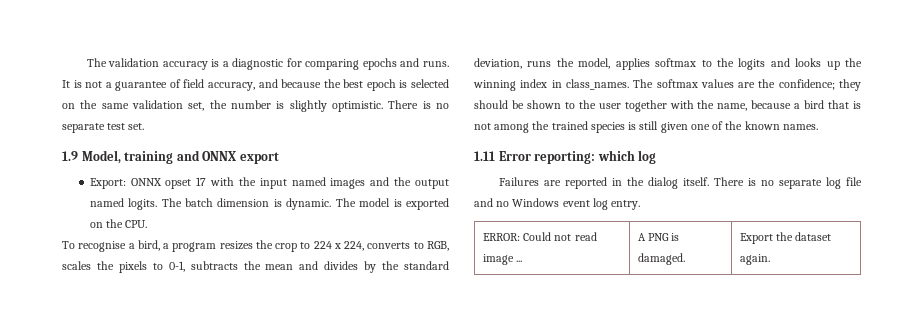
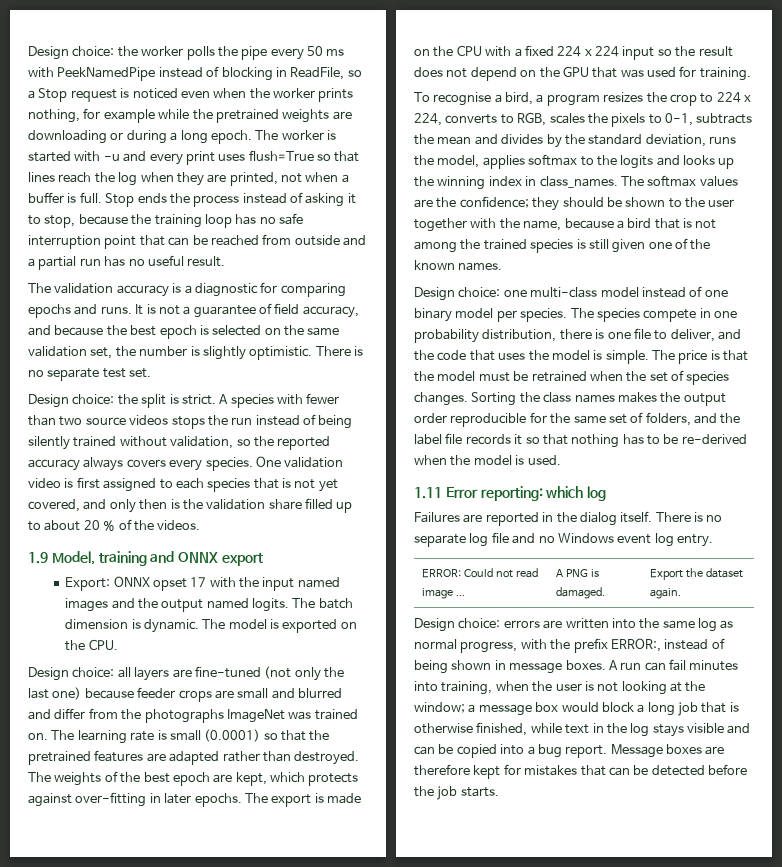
(86, 62) none -> [28,46,345,60] [28,66,362,81] [28,88,354,102] [28,108,352,123] [28,130,336,144] [28,150,360,165] [28,172,349,186] [28,192,356,207] [28,213,303,228] [28,234,366,249] [28,255,226,270] Design choice: the worker polls the pipe every 50 ms with PeekNamedPipe instead of blocking in ReadFile, so a Stop request is noticed even when the worker prints nothing, for example while the pretrained weights are downloading or during a long epoch. The worker is started with -u and every print uses flush=True so that lines reach the log when they are printed, not when a buffer is full. Stop ends the process instead of asking it to stop, because the training loop has no safe interruption point that can be reached from outside and a partial run has no useful result. //
(145, 126) none -> [28,393,340,408] [28,414,353,429] [28,436,331,450] [28,456,344,471] [28,477,338,492] [28,498,353,513] [28,519,201,531] // Design choice: the split is strict. A species with fewer than two source videos stops the run instead of being silently trained without validation, so the reported accuracy always covers every species. One validation video is first assigned to each species that is not yet covered, and only then is the validation share filled up to about 20 % of the videos.
(148, 224) none -> [28,666,344,681] [28,687,342,702] [28,708,358,723] [28,729,330,744] [28,750,360,765] [28,771,359,786] [28,792,361,807] [414,45,733,60] [414,66,751,81] // Design choice: all layers are fine-tuned (not only the last one) because feeder crops are small and blurred and differ from the photographs ImageNet was trained on. The learning rate is small (0.0001) so that the pretrained features are adapted rather than destroyed. The weights of the best epoch are kept, which protects against over-fitting in later epochs. The export is made on the CPU with a fixed 224 x 224 input so the result does not depend on the GPU that was used for training.
(818, 127) none -> [414,286,728,301] [414,308,737,322] [414,328,741,343] [414,350,749,364] [414,370,730,385] [414,392,726,406] [414,412,741,427] [414,433,747,448] [414,455,561,466] // Design choice: one multi-class model instead of one binary model per species. The species compete in one probability distribution, there is one file to deliver, and the code that uses the model is simple. The price is that the model must be retrained when the set of species changes. Sorting the class names makes the output order reproducible for the same set of folders, and the label file records it so that nothing has to be re-derived when the model is used.
(770, 259) none -> [414,618,734,632] [414,638,725,653] [414,659,739,674] [414,681,706,695] [414,702,739,716] [414,722,751,737] [414,744,725,758] [414,764,747,779] [414,786,499,800] // Design choice: errors are written into the same log as normal progress, with the prefix ERROR:, instead of being shown in message boxes. A run can fail minutes into training, when the user is not looking at the window; a message box would block a long job that is otherwise finished, while text in the log stays visible and can be copied into a bug report. Message boxes are therefore kept for mistakes that can be detected before the job starts.

